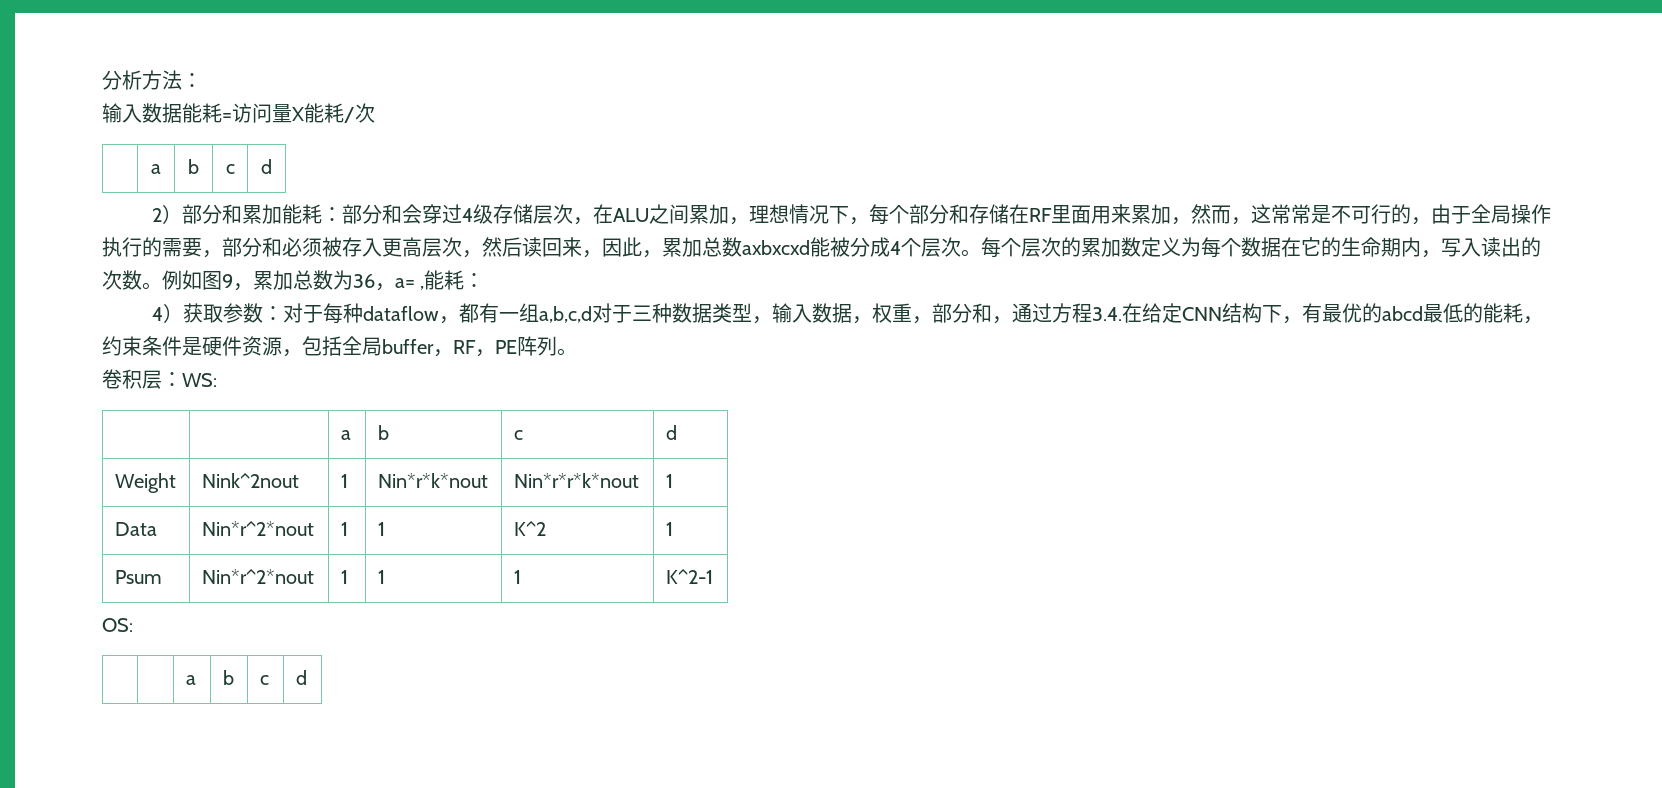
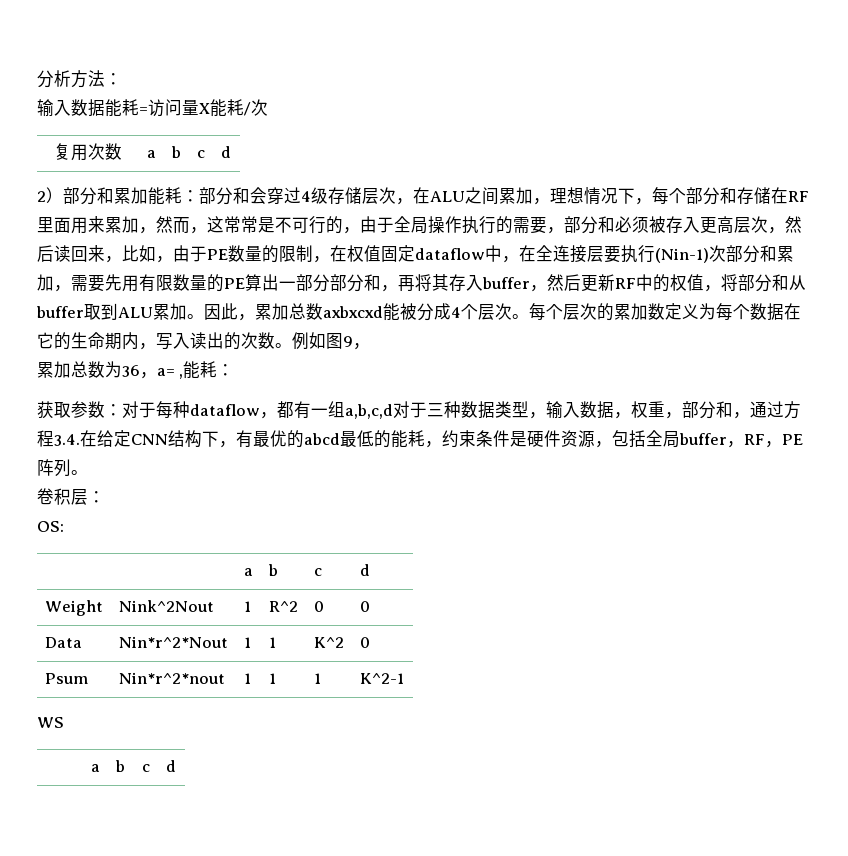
(375, 113) none -> [54,143,122,161] 复用次数
(602, 254) none -> [122,245,794,263] [37,274,806,292] [36,303,204,320] 比如，由于PE数量的限制，在权值固定dataflow中，在全连接层要执行(Nin-1)次部分和累加，需要先用有限数量的PE算出一部分部分和，再将其存入buffer，然后更新RF中的权值，将部分和从buffer取到ALU累加。
(253, 287) none -> (370, 346) //
[152,303,184,323] 4） -> (235, 370) none
[182,373,217,387] WS: -> [37,521,64,532] // OS:
[201,473,299,488] [340,474,348,488] [377,473,488,488] [513,473,639,488] [665,474,673,488] Nink^2nout | 1 | Nin*r*k*nout | Nin*r*r*k*nout | 1 -> [118,600,214,612] [243,601,251,612] [268,601,298,612] [313,601,324,612] [359,601,370,612] Nink^2Nout | 1 | R^2 | 0 | 0
[201,521,314,536] Nin*r^2*nout -> [118,636,228,648] Nin*r^2*Nout
[665,522,673,536] 1 -> [359,637,370,648] 0
[102,618,133,632] OS: -> [37,717,64,728] WS

